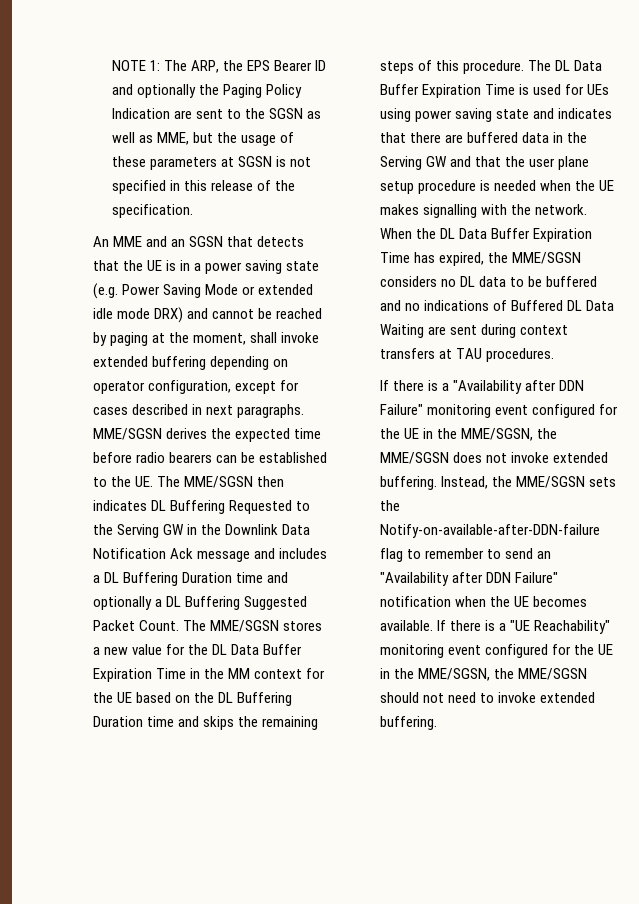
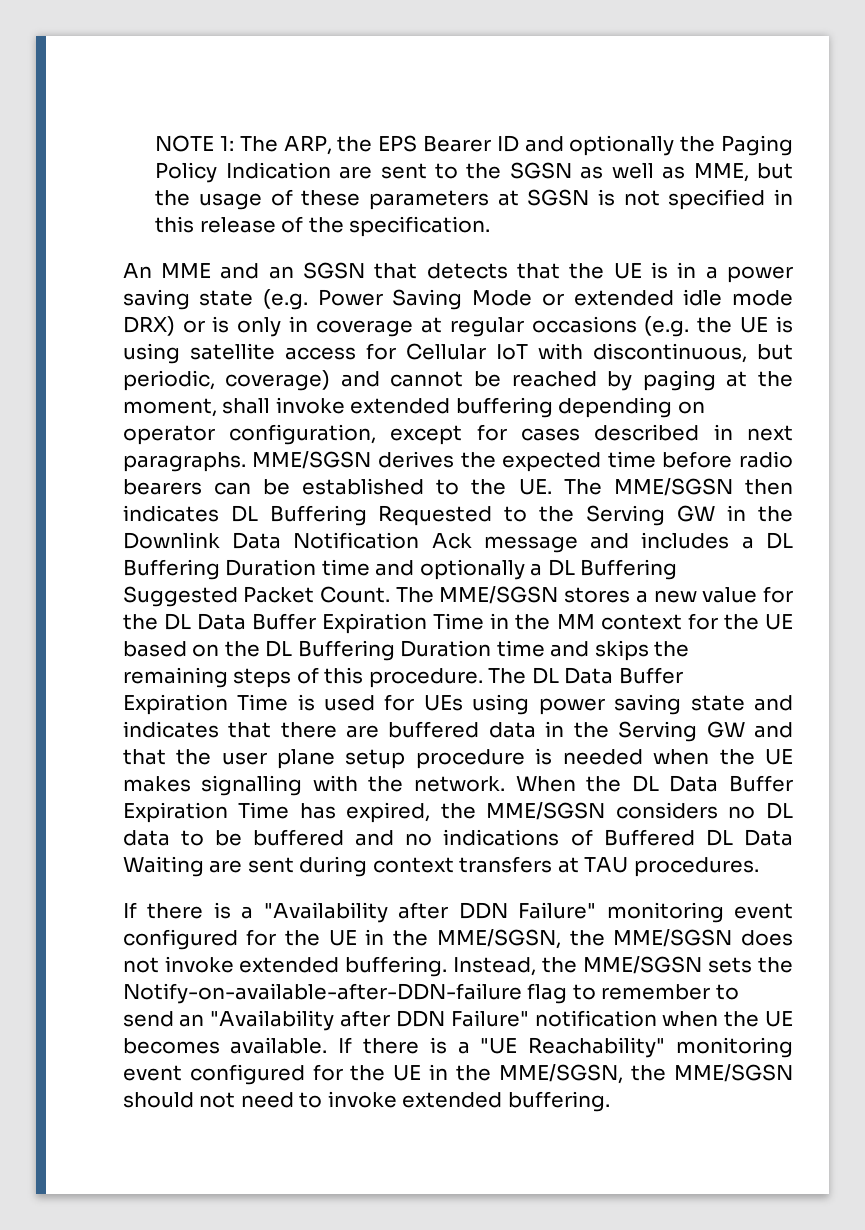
(183, 315) none -> [182,316,794,337] [122,343,793,364] [122,370,331,391] or is only in coverage at regular occasions (e.g. the UE is using satellite access for Cellular IoT with discontinuous, but periodic, coverage)

